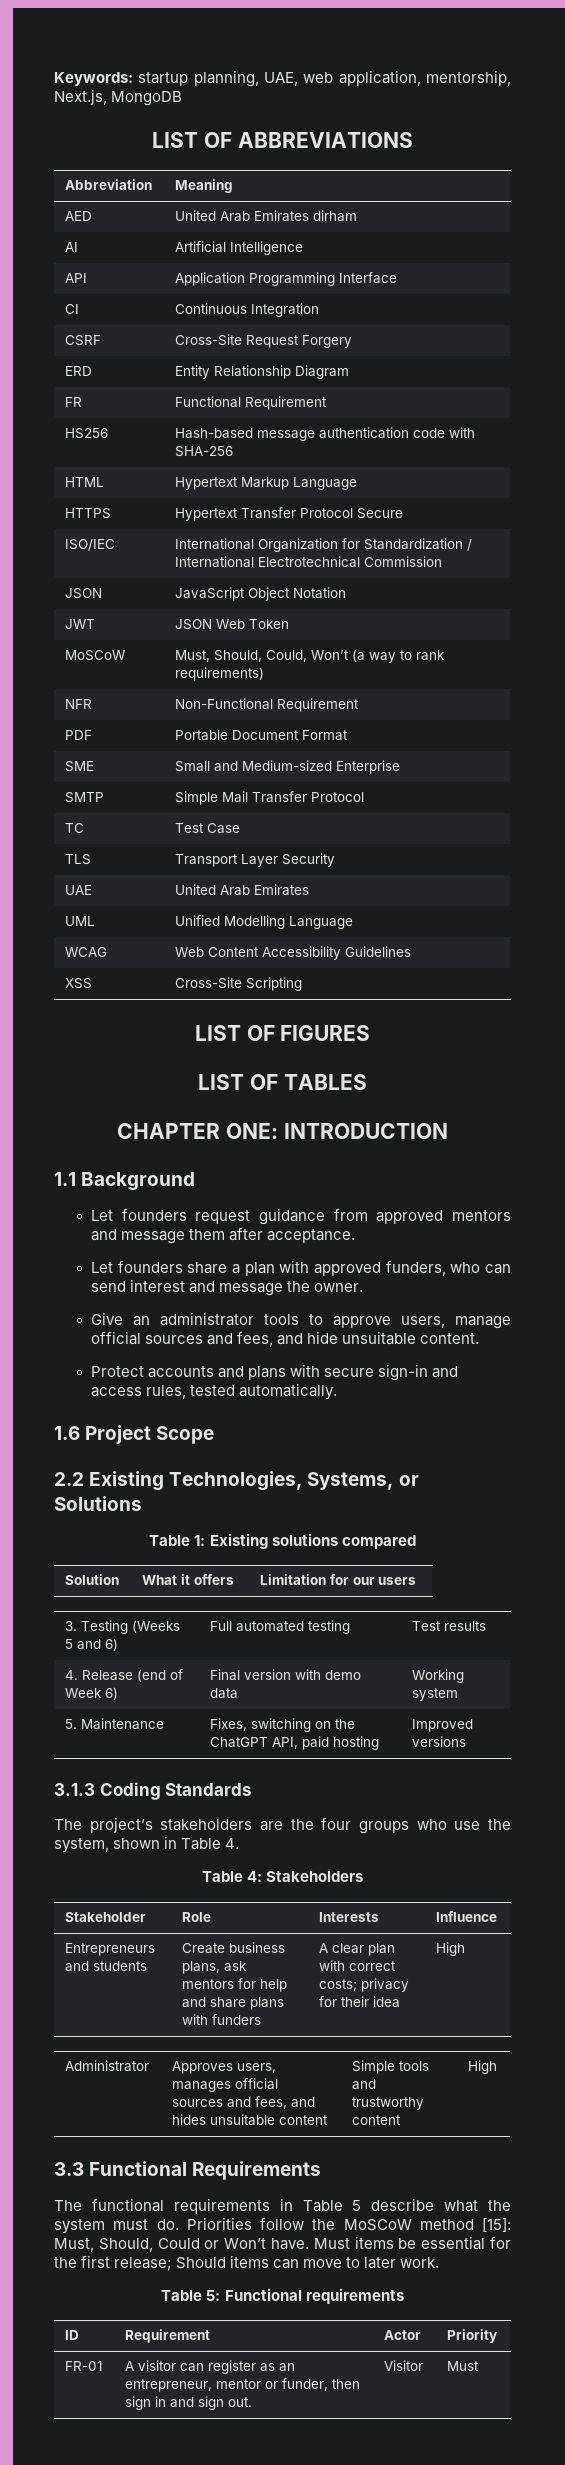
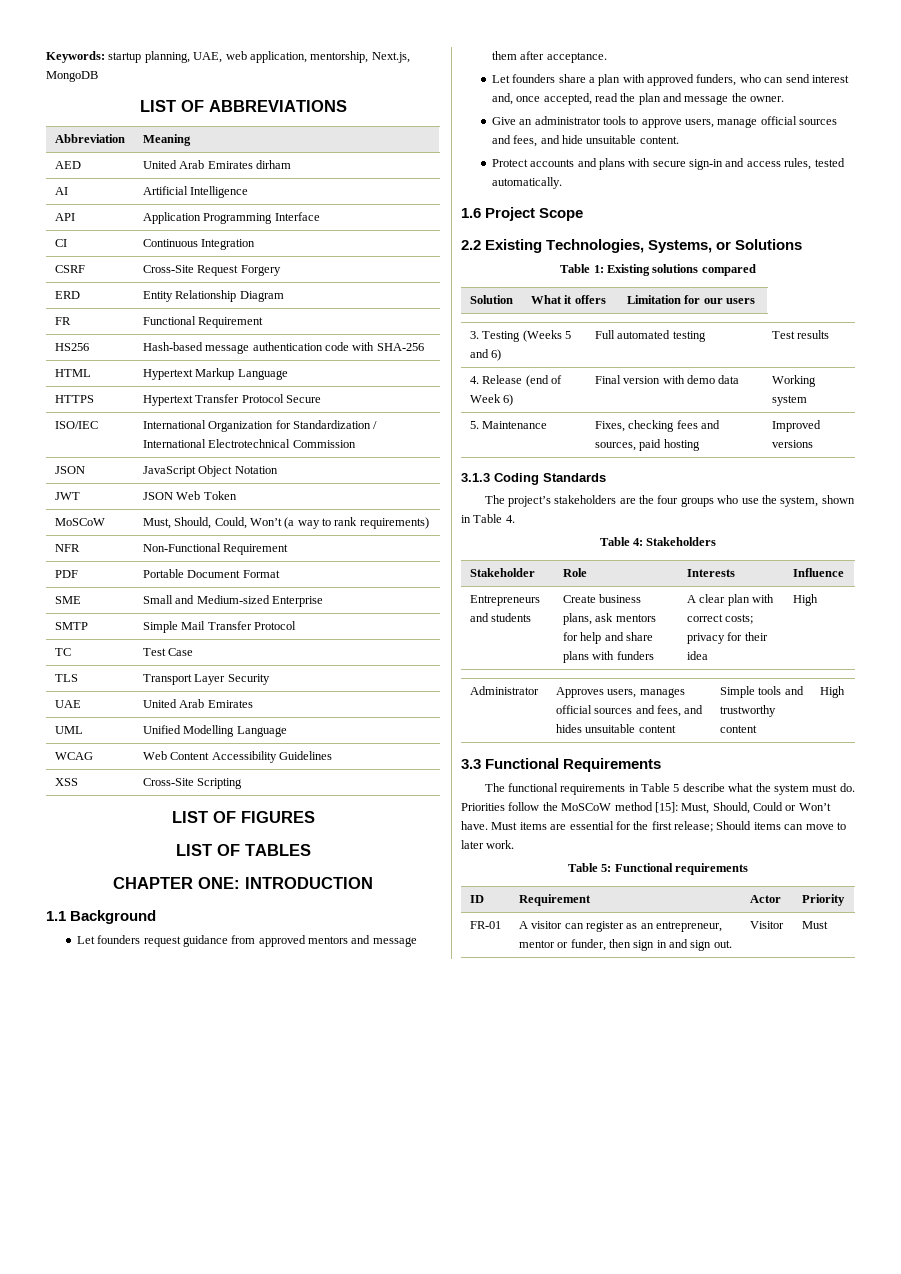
(185, 1285) none -> [491,93,661,105] and, once accepted, read the plan
[251,1718,356,1732] [210,1737,299,1749] switching on the ChatGPT API, -> [628,420,720,432] [594,442,636,451] checking fees and sources,
[398,2238,417,2249] be -> [550,824,567,830] are

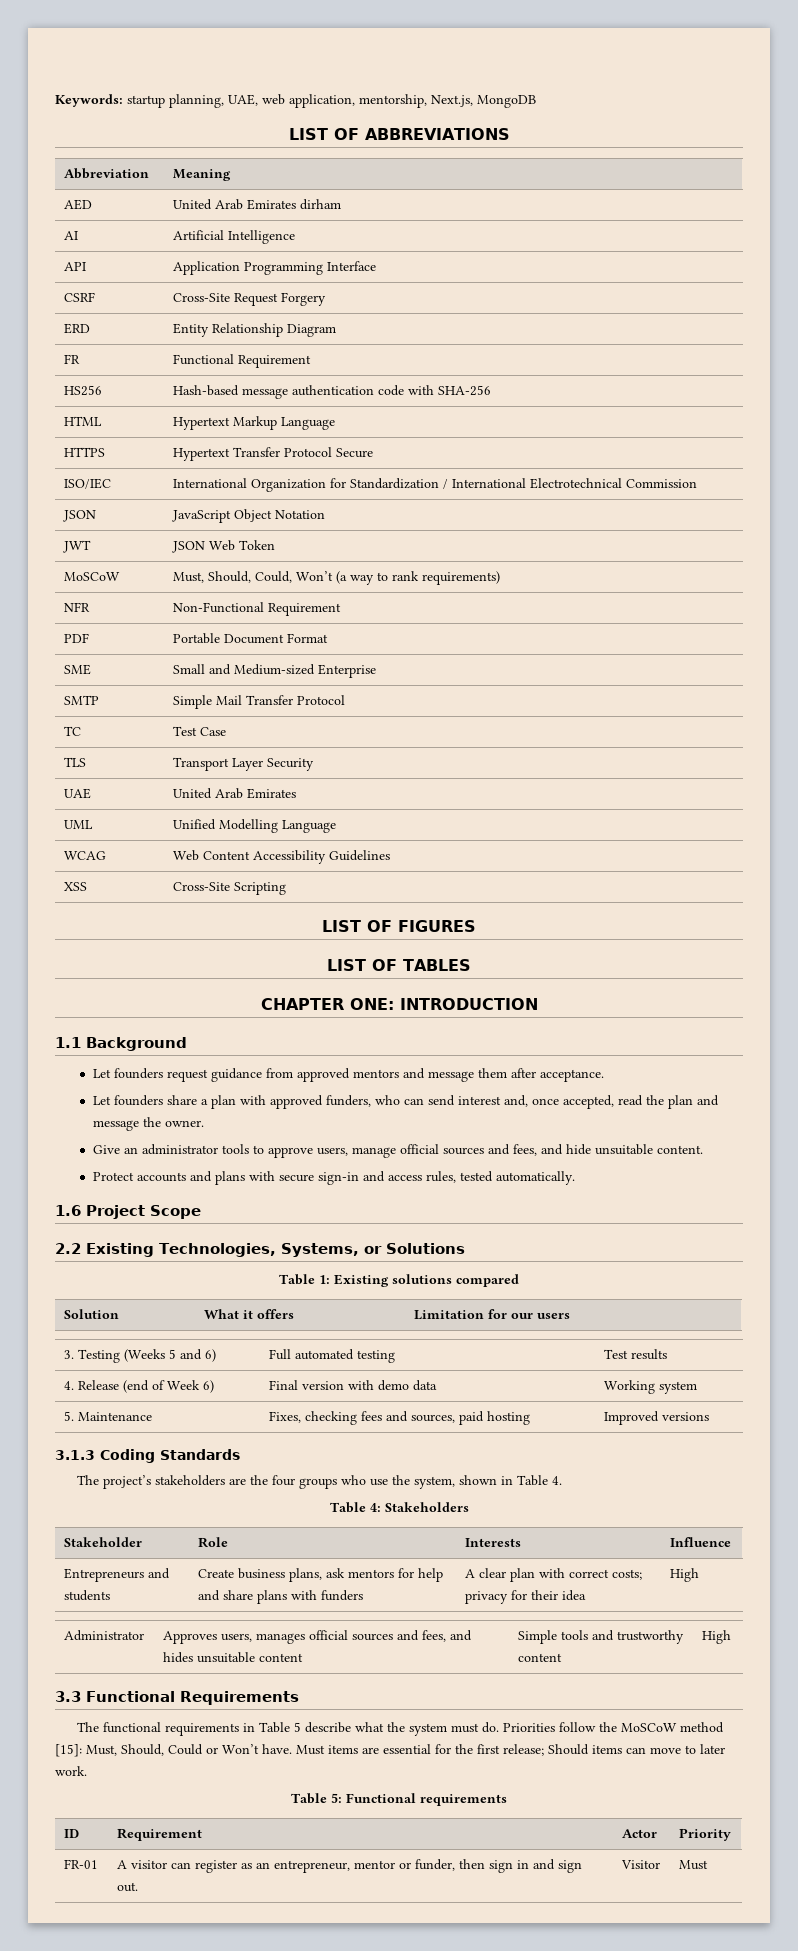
[54,239,67,247] [142,239,256,250] // CI | Continuous Integration -> (377, 266) none

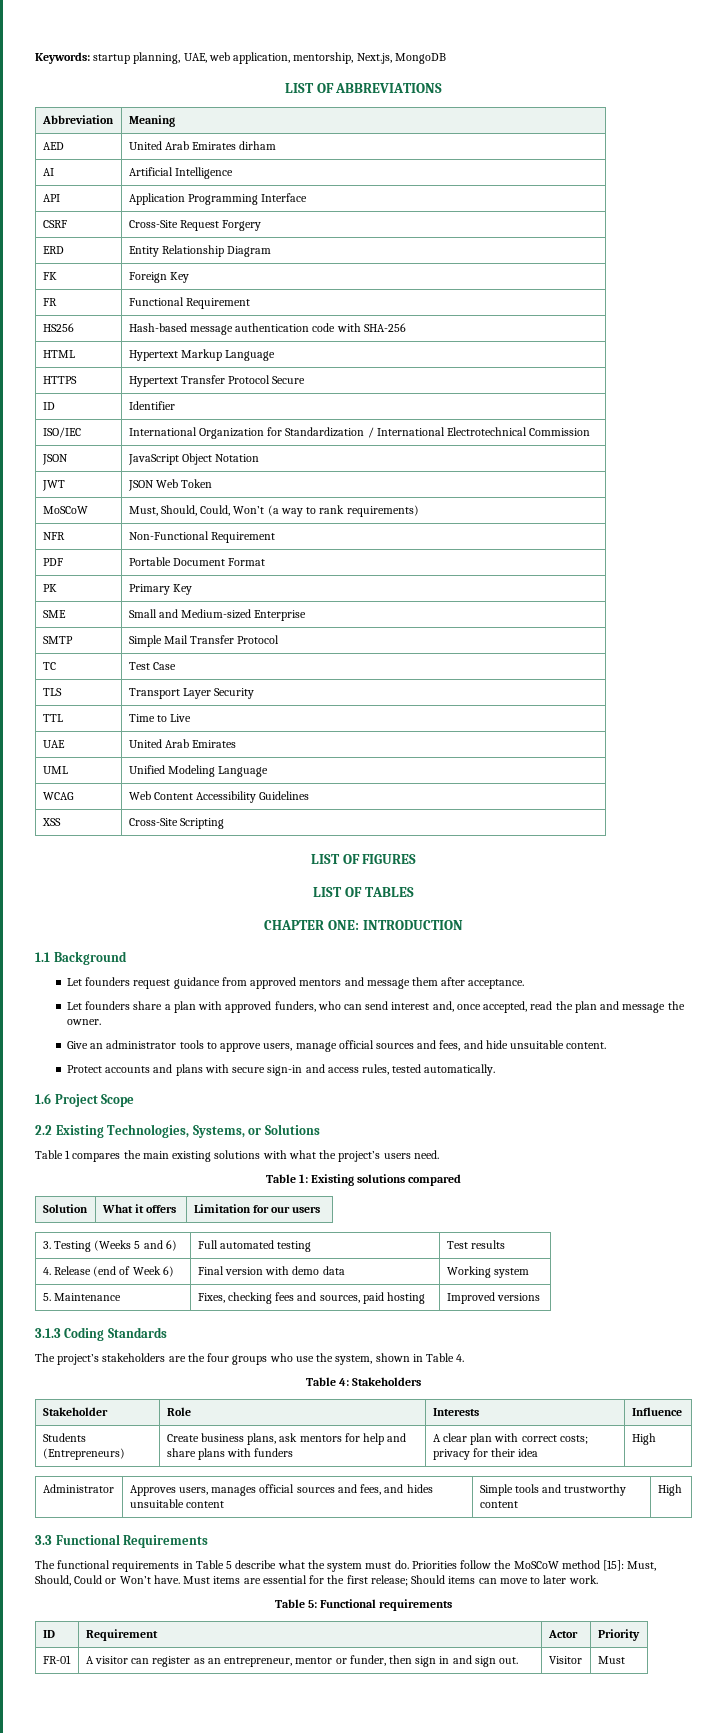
(337, 330) none -> [42,272,57,280] [128,272,189,283] // FK | Foreign Key
(374, 453) none -> [42,402,55,410] [128,401,175,410] // ID | Identifier
(329, 638) none -> [42,584,57,592] [128,584,192,595] // PK | Primary Key
(315, 764) none -> [42,714,63,722] [128,714,192,722] // TTL | Time to Live
[219,819,279,833] Modelling -> [167,765,215,777] Modeling
(465, 1248) none -> [35,1150,439,1162] // Table 1 compares the main existing solutions with what the project’s users need.
[64,1568,171,1582] [64,1590,111,1601] Entrepreneurs and students -> [42,1433,86,1442] [42,1448,125,1460] Students (Entrepreneurs)

